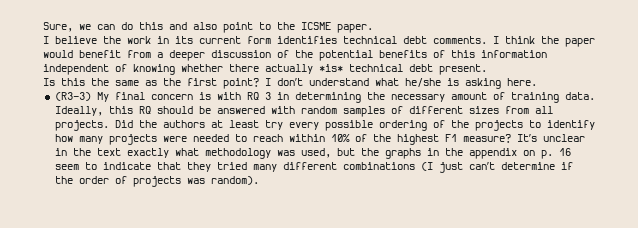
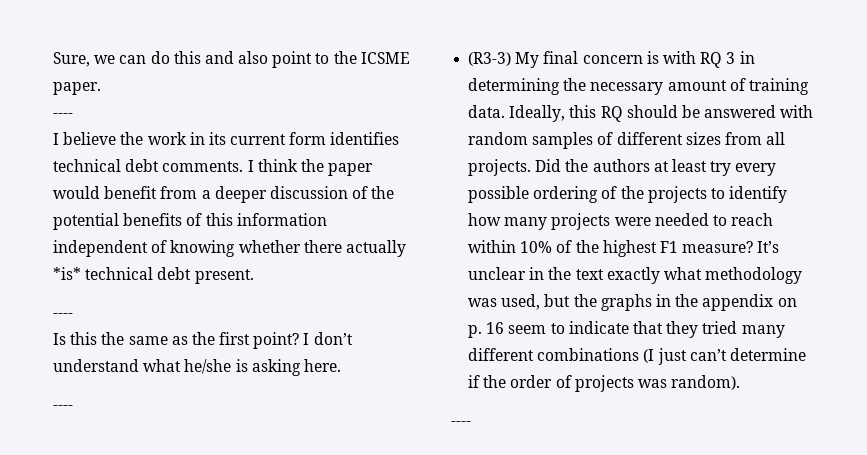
(373, 28) none -> [53,113,73,118] // ----
(487, 69) none -> [53,313,73,318] // ----
(537, 82) none -> [53,405,73,410] // ----
(259, 180) none -> [451,421,471,426] // ----

